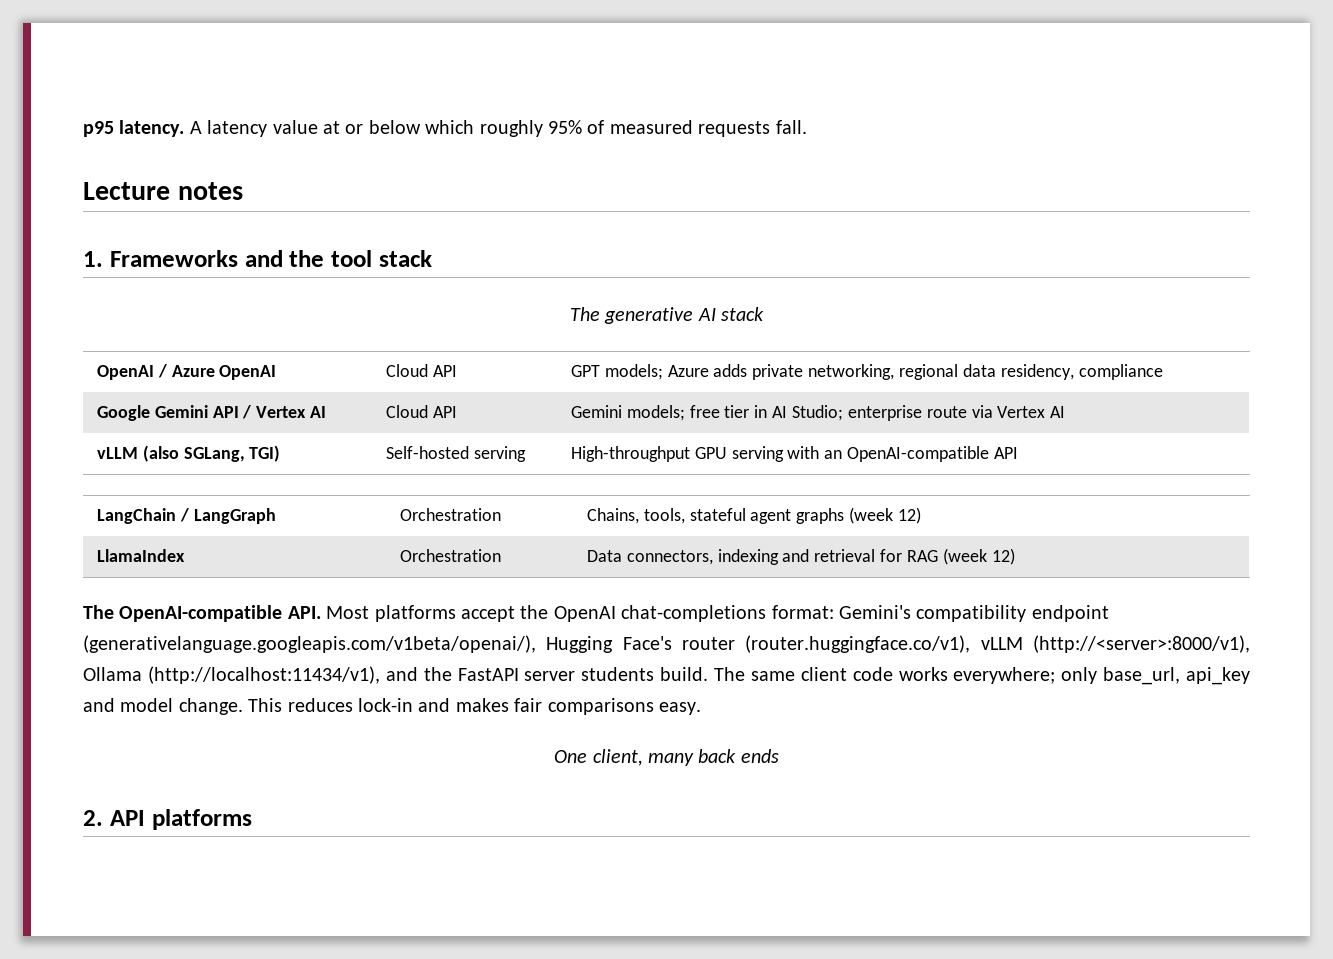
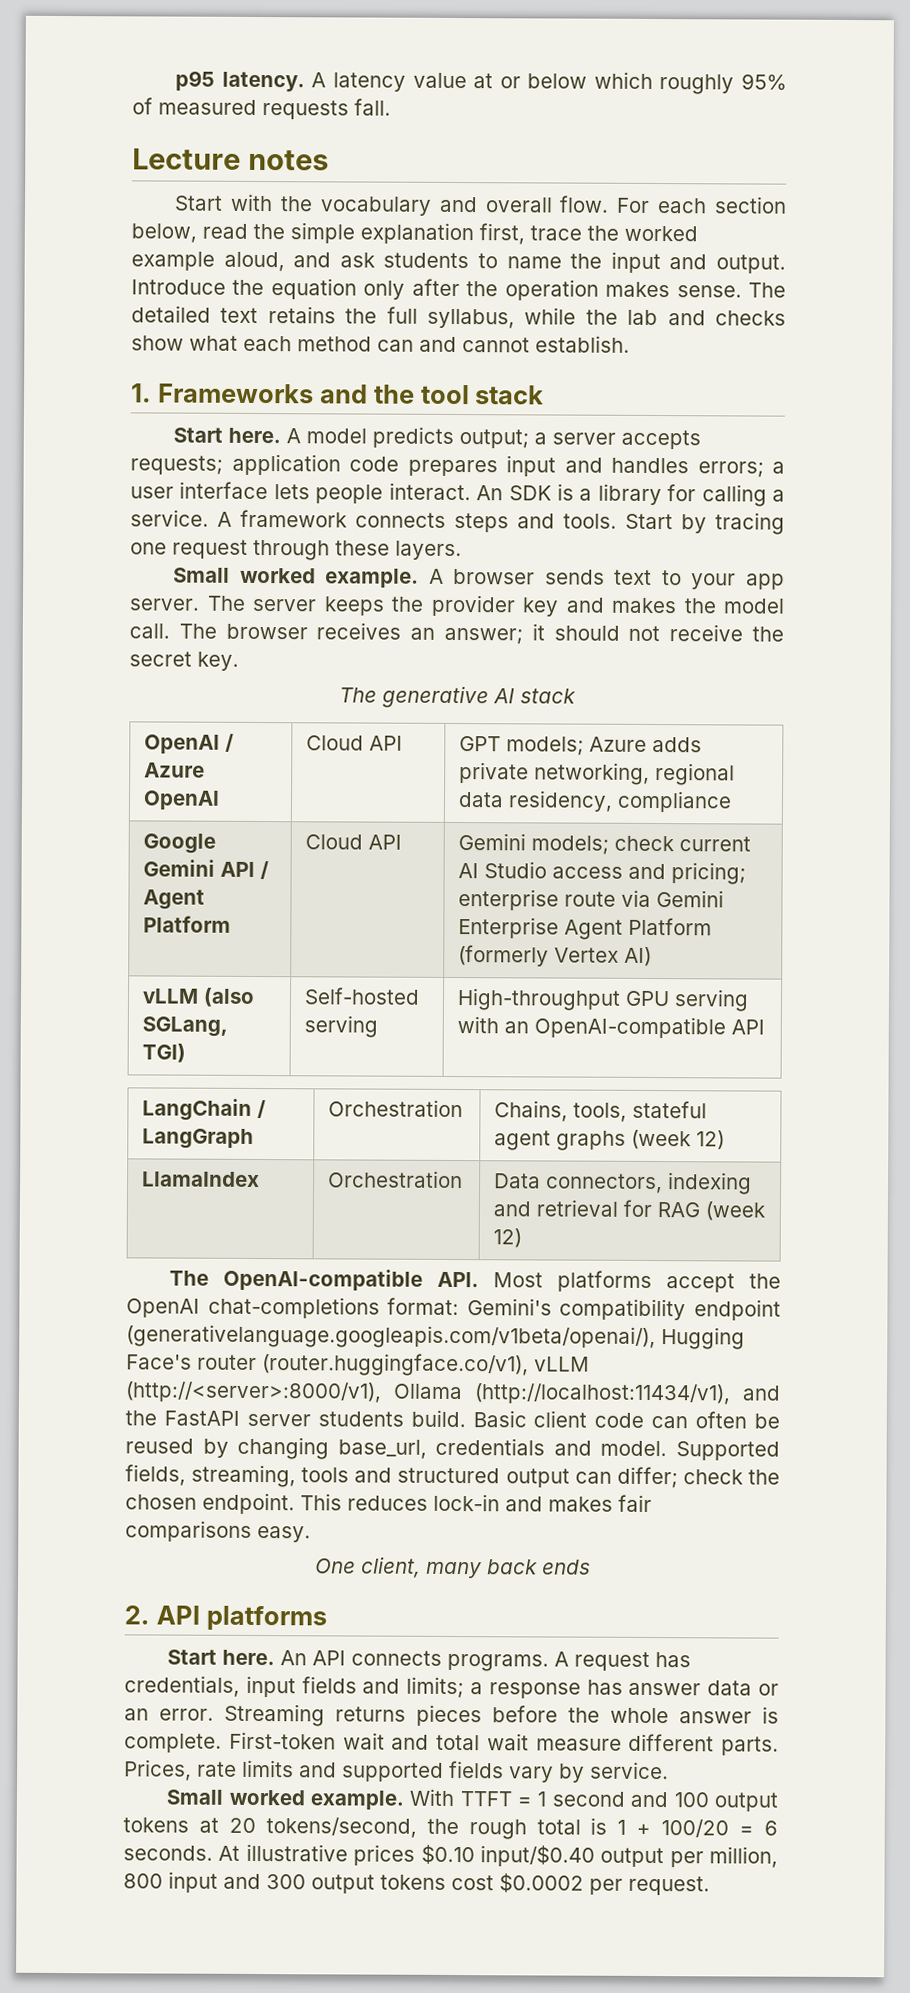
(243, 191) none -> [174,193,787,216] [131,222,698,245] [131,251,787,274] [131,278,787,301] [131,305,786,329] [131,335,630,353] // Start with the vocabulary and overall flow. For each section below, read the simple explanation first, trace the worked example aloud, and ask students to name the input and output. Introduce the equation only after the operation makes sense. The detailed text retains the full syllabus, while the lab and checks show what each method can and cannot establish.
(432, 258) none -> [173,426,702,450] [130,453,785,478] [130,481,785,507] [130,509,785,535] [130,539,462,561] [173,567,786,590] [129,594,785,617] [129,622,784,645] [129,651,239,671] // Start here. A model predicts output; a server accepts requests; application code prepares input and handles errors; a user interface lets people interact. An SDK is a library for calling a service. A framework connects steps and tools. Start by tracing one request through these layers. // Small worked example. A browser sends text to your app server. The server keeps the provider key and makes the model call. The browser receives an answer; it should not receive the secret key.
[256,406,327,418] Vertex AI -> [143,889,206,910] [143,915,232,933] Agent Platform
[689,405,1066,421] free tier in AI Studio; enterprise route via Vertex AI -> [614,835,752,852] [458,861,747,885] [458,889,725,911] [458,917,713,940] [458,945,653,967] check current AI Studio access and pricing; enterprise route via Gemini Enterprise Agent Platform (formerly Vertex AI)
[714,667,1250,685] [83,698,243,715] The same client code works everywhere; only base_url, api_key and model change. -> [472,1410,780,1429] [125,1436,780,1461] [125,1464,780,1489] [125,1492,295,1515] Basic client code can often be reused by changing base_url, credentials and model. Supported fields, streaming, tools and structured output can differ; check the chosen endpoint.
(252, 819) none -> [167,1649,692,1672] [124,1675,779,1699] [124,1703,779,1727] [124,1731,779,1756] [124,1759,669,1783] [166,1788,778,1812] [123,1817,778,1840] [123,1843,778,1868] [123,1871,710,1896] // Start here. An API connects programs. A request has credentials, input fields and limits; a response has answer data or an error. Streaming returns pieces before the whole answer is complete. First-token wait and total wait measure different parts. Prices, rate limits and supported fields vary by service. // Small worked example. With TTFT = 1 second and 100 output tokens at 20 tokens/second, the rough total is 1 + 100/20 = 6 seconds. At illustrative prices $0.10 input/$0.40 output per million, 800 input and 300 output tokens cost $0.0002 per request.

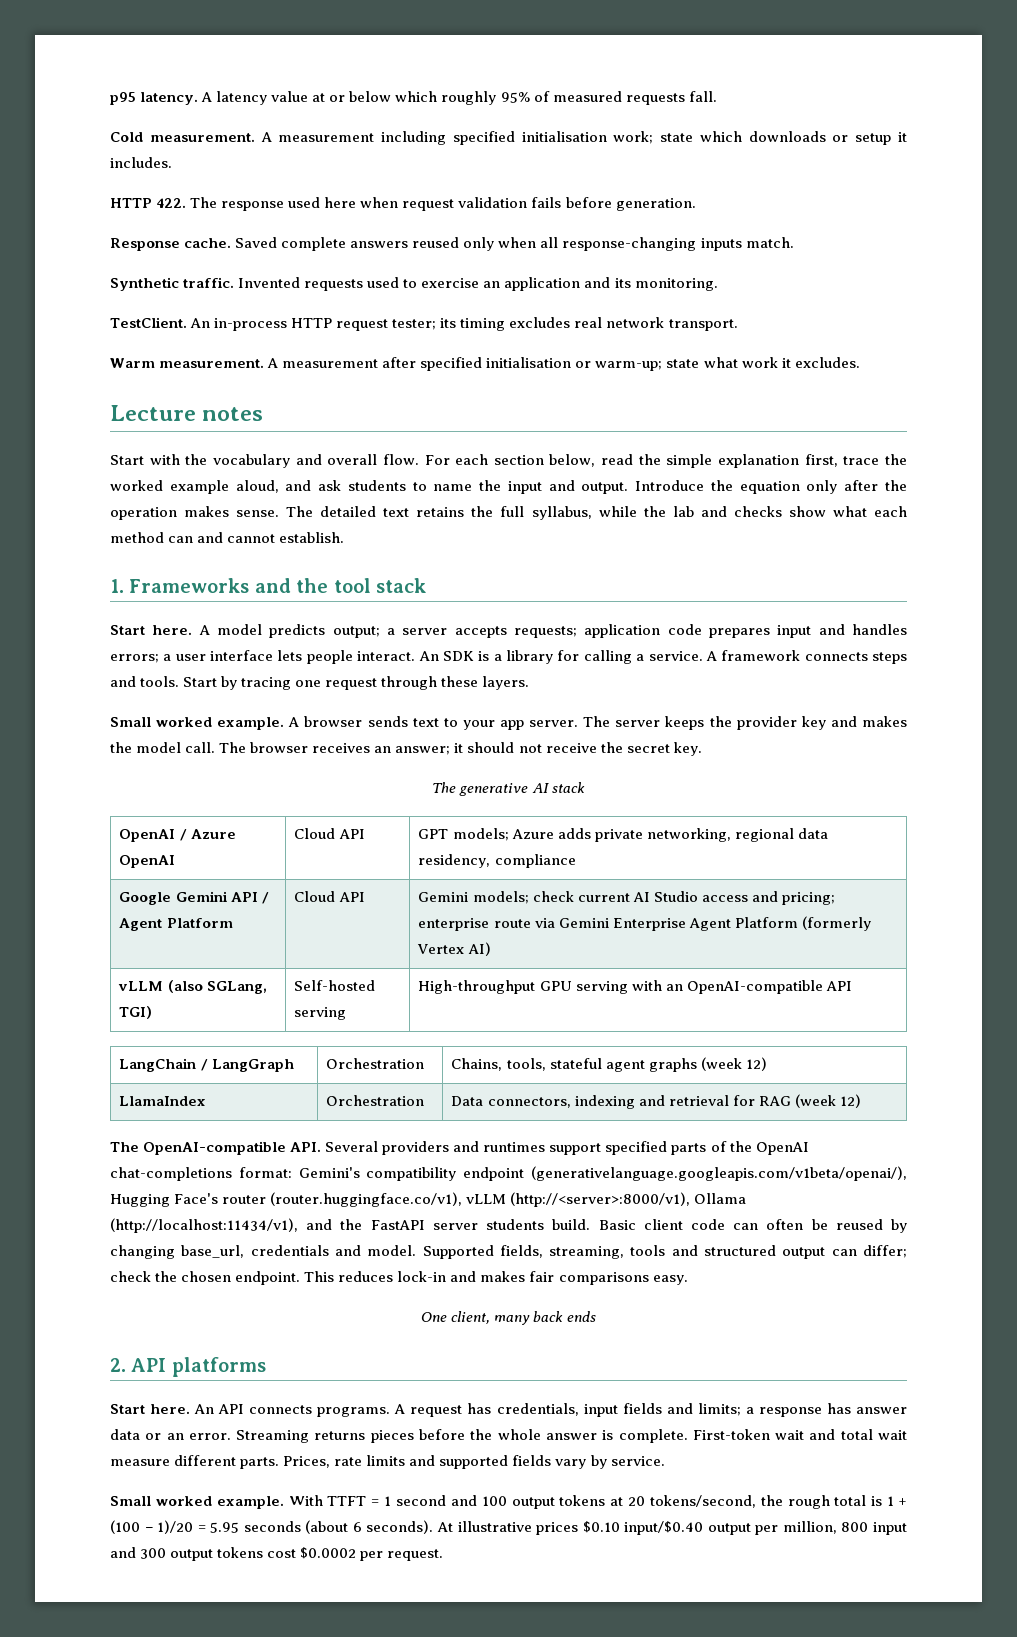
(391, 107) none -> [110,131,907,145] [110,157,172,168] [110,197,696,211] [110,237,794,251] [110,277,718,291] [110,317,738,331] [110,357,860,371] // Cold measurement. A measurement including specified initialisation work; state which downloads or setup it includes. // HTTP 422. The response used here when request validation fails before generation. // Response cache. Saved complete answers reused only when all response-changing inputs match. // Synthetic traffic. Invented requests used to exercise an application and its monitoring. // TestClient. An in-process HTTP request tester; its timing excludes real network transport. // Warm measurement. A measurement after specified initialisation or warm-up; state what work it excludes.
[493,1270,736,1293] Most platforms accept -> [325,1141,727,1155] Several providers and runtimes support specified parts of
[661,1819,778,1838] [123,1845,213,1861] 100/20 = 6 seconds. -> [110,1520,434,1534] (100 − 1)/20 = 5.95 seconds (about 6 seconds).

